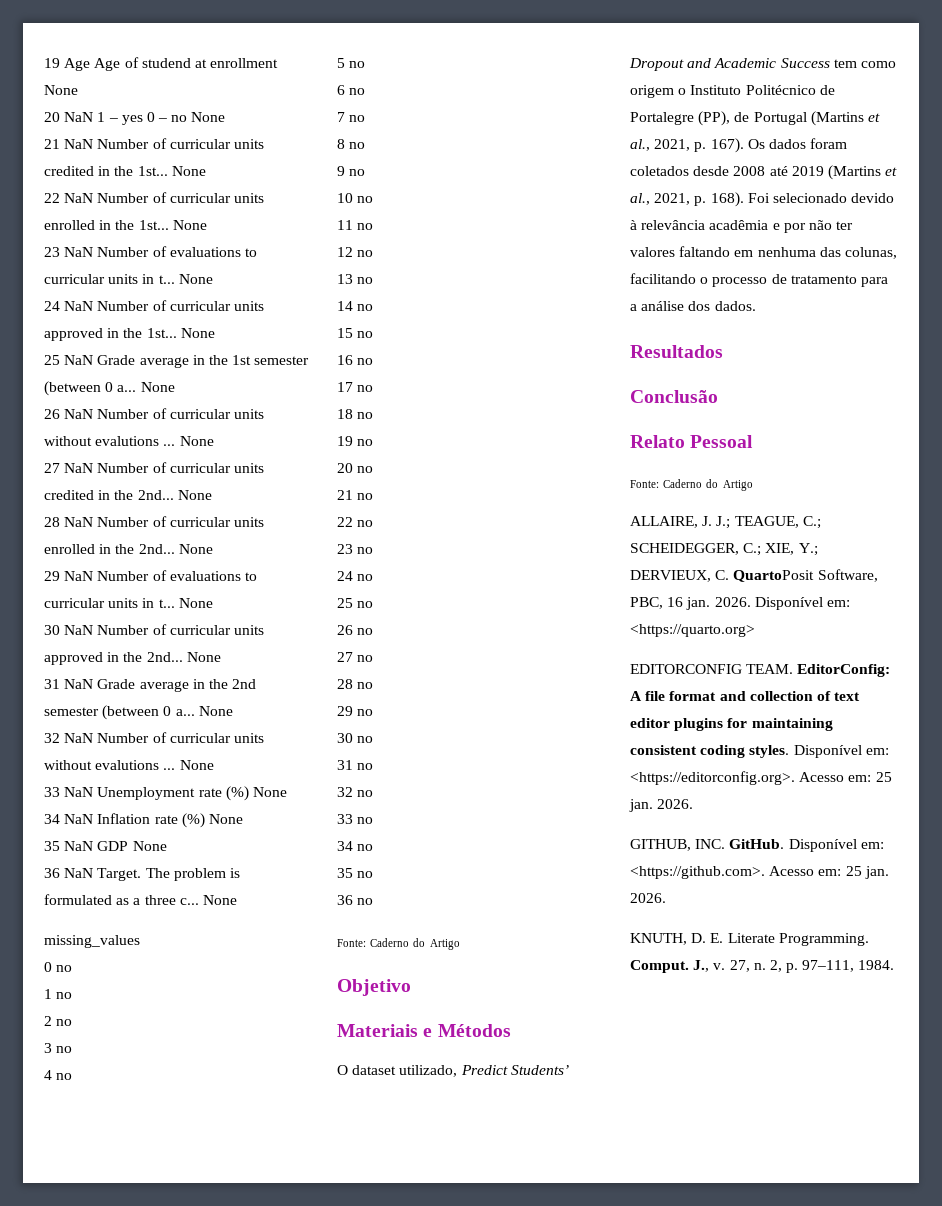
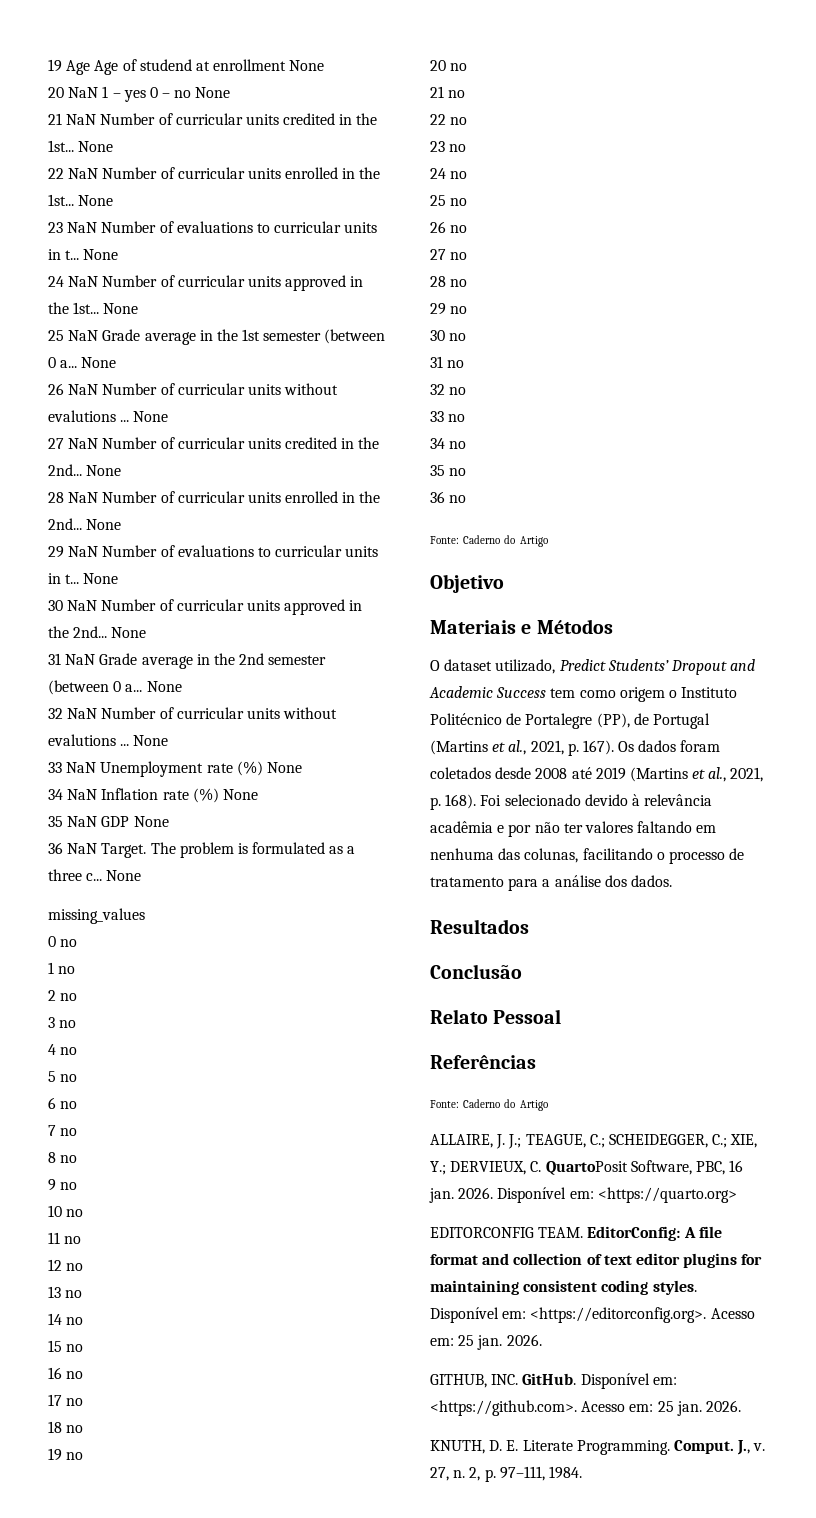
(754, 441) none -> [430,1055,536,1069] // Referências

